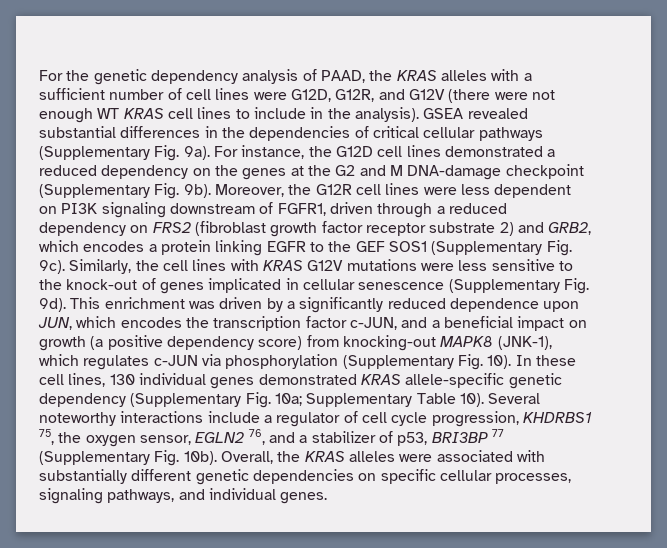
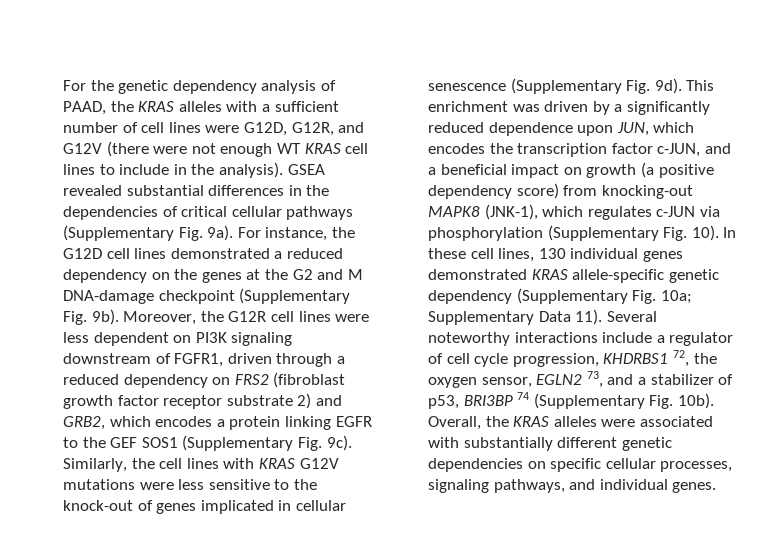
[416,393,484,407] Table 10). -> [538,309,603,325] Data 11).
[39,429,54,445] 75, -> [672,350,689,367] 72,
[248,429,265,445] 76, -> [586,371,603,388] 73,
[491,429,504,437] 77 -> [517,392,530,400] 74

